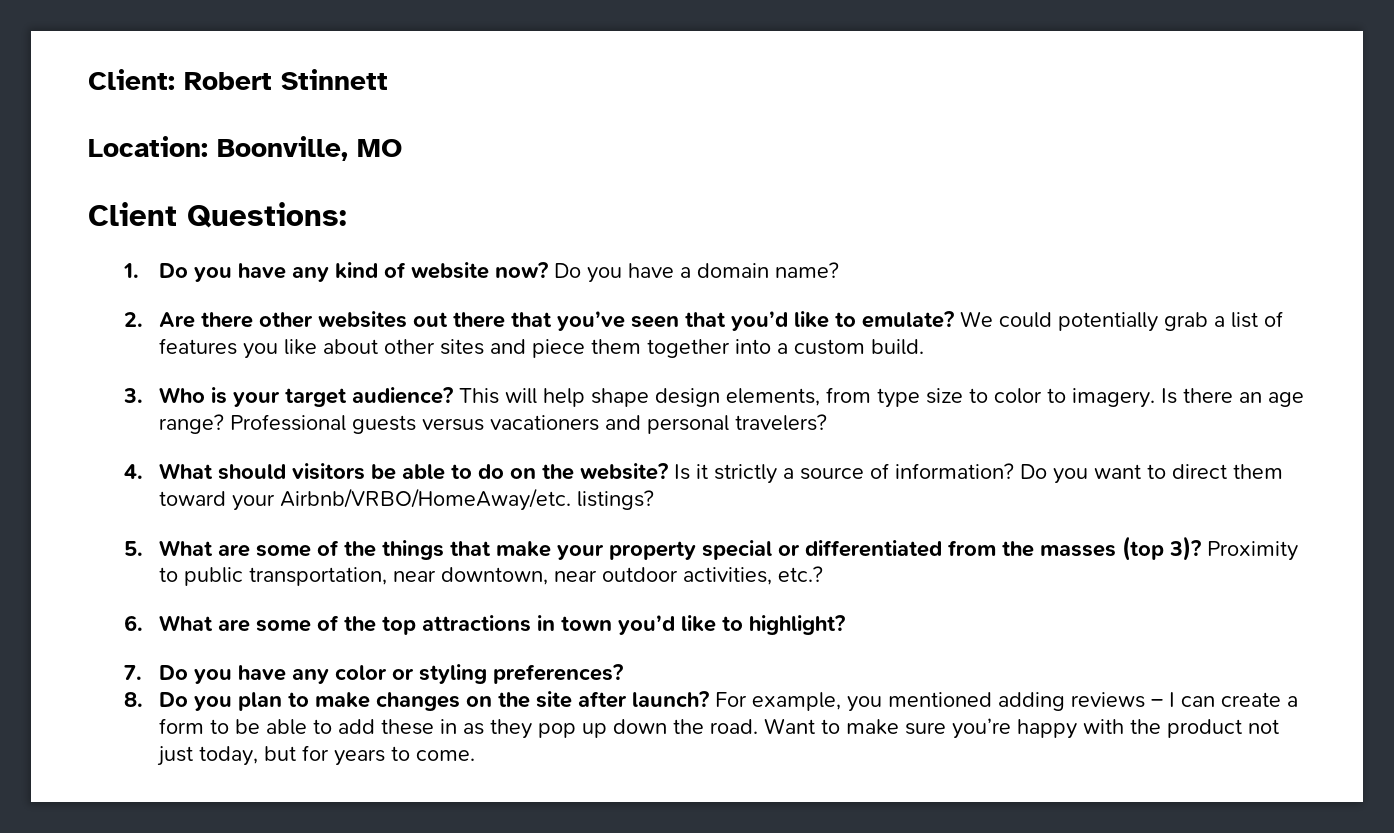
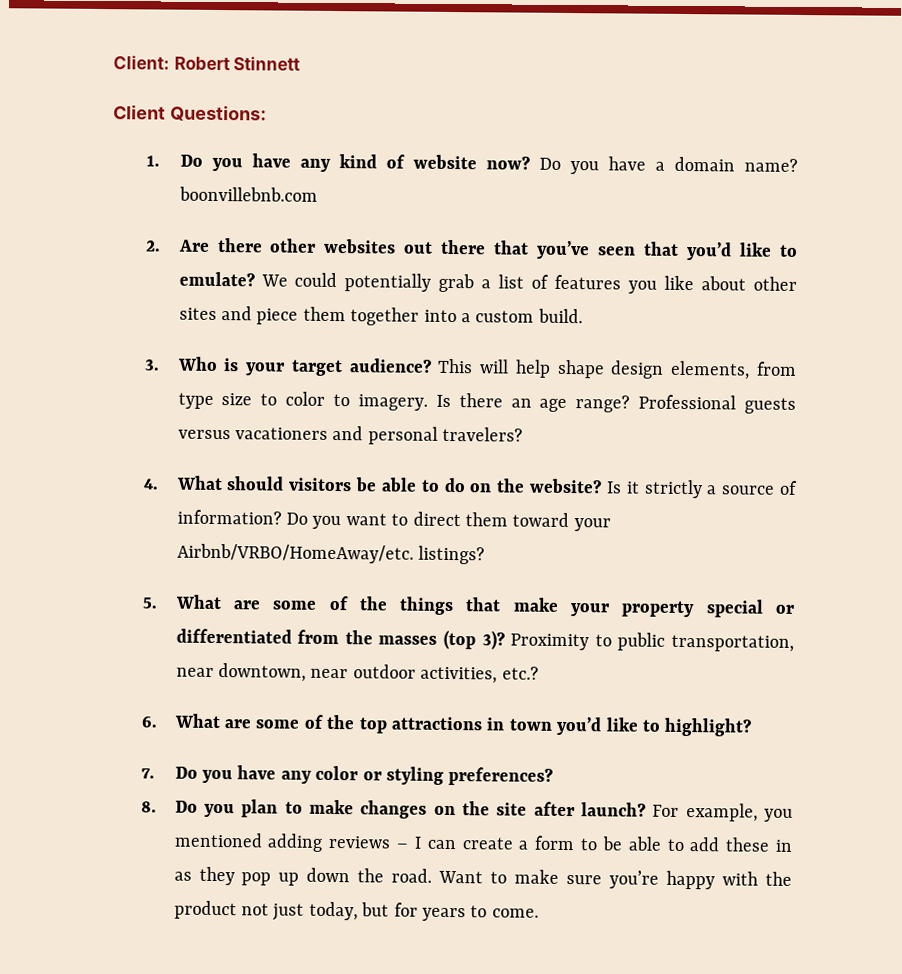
[88,136,402,161] // Location: Boonville, MO -> (301, 63) none
(840, 270) none -> [178,186,318,202] boonvillebnb.com

